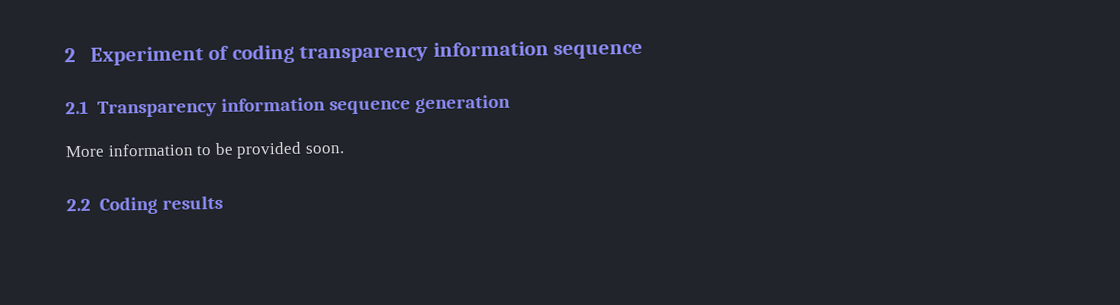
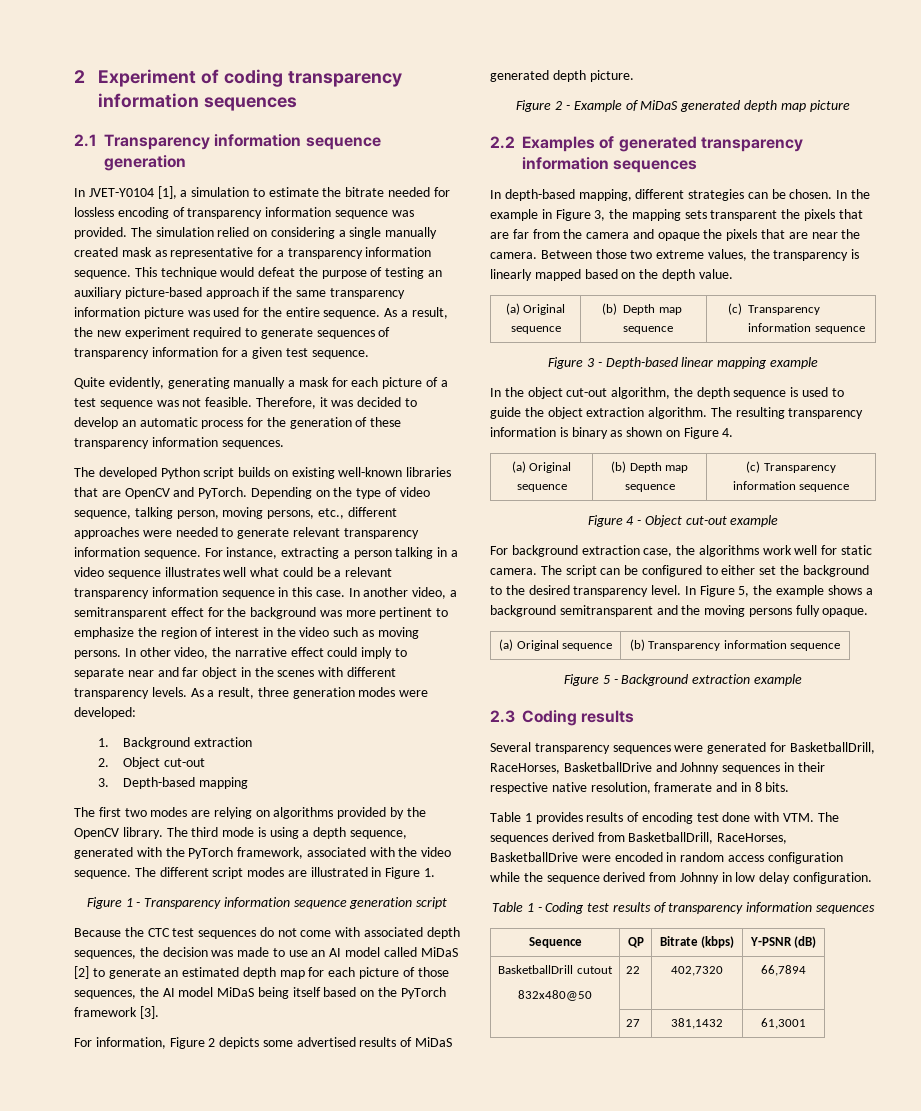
[553,42,644,60] sequence -> [204,97,298,111] sequences
[65,141,344,159] [66,195,223,215] More information to be provided soon. // 2.2 Coding results -> [74,186,450,199] [74,207,414,219] [74,227,438,239] [74,247,432,259] [74,267,443,279] [74,287,405,299] [74,307,448,319] [74,327,391,339] [74,347,369,359] [74,377,448,389] [74,397,418,409] [74,417,402,429] [74,437,284,449] [74,467,452,479] [74,487,430,499] [74,507,397,519] [74,527,419,539] [74,547,459,559] [74,567,393,579] [74,587,458,599] [74,607,449,619] [74,627,419,639] [74,647,408,659] [74,667,397,679] [74,687,429,699] [74,707,136,719] [98,737,252,749] [98,757,205,769] [98,777,248,789] [74,807,426,819] [74,827,408,839] [74,847,452,859] [74,867,436,879] [86,897,448,909] [74,927,460,939] [74,947,458,959] [74,966,449,979] [74,987,446,999] [74,1006,159,1019] [74,1037,453,1049] [490,70,634,82] [516,100,850,112] [490,136,803,152] [522,157,698,173] [490,189,871,201] [490,209,863,221] [490,229,861,241] [490,249,860,261] [490,269,733,281] [505,303,566,315] [510,326,561,334] [601,303,682,315] [623,326,674,334] [727,303,821,315] [748,323,865,334] [548,357,818,369] [490,387,844,399] [490,407,864,419] [490,427,734,439] [511,461,572,473] [516,484,567,492] [611,461,688,473] [624,484,675,492] [746,461,836,473] [732,481,850,492] [587,515,779,527] [490,545,873,557] [490,565,869,577] [490,585,873,597] [490,605,869,617] [499,639,612,651] [629,639,841,651] [564,674,802,686] [490,710,635,726] [490,742,875,754] [490,762,825,774] [490,782,790,794] [490,812,839,824] [490,832,788,844] [490,852,843,864] [490,872,873,884] [491,902,876,914] [528,937,582,948] [627,937,644,948] [659,936,735,948] [749,936,817,948] [498,965,613,974] [518,990,592,1001] [626,966,641,974] [671,966,723,976] [761,965,806,976] [626,1019,641,1027] [671,1018,723,1029] [761,1018,806,1029] In JVET-Y0104 [1], a simulation to estimate the bitrate needed for lossless encoding of transparency information sequence was provided. The simulation relied on considering a single manually created mask as representative for a transparency information sequence. This technique would defeat the purpose of testing an auxiliary picture-based approach if the same transparency information picture was used for the entire sequence. As a result, the new experiment required to generate sequences of transparency information for a given test sequence. // Quite evidently, generating manually a mask for each picture of a test sequence was not feasible. Therefore, it was decided to develop an automatic process for the generation of these transparency information sequences. // The developed Python script builds on existing well-known libraries that are OpenCV and PyTorch. Depending on the type of video sequence, talking person, moving persons, etc., different approaches were needed to generate relevant transparency information sequence. For instance, extracting a person talking in a video sequence illustrates well what could be a relevant transparency information sequence in this case. In another video, a semitransparent effect for the background was more pertinent to emphasize the region of interest in the video such as moving persons. In other video, the narrative effect could imply to separate near and far object in the scenes with different transparency levels. As a result, three generation modes were developed: // 1. Background extraction // 2. Object cut-out // 3. Depth-based mapping // The first two modes are relying on algorithms provided by the OpenCV library. The third mode is using a depth sequence, generated with the PyTorch framework, associated with the video sequence. The different script modes are illustrated in Figure 1. // Figure 1 - Transparency information sequence generation script // Because the CTC test sequences do not come with associated depth sequences, the decision was made to use an AI model called MiDaS [2] to generate an estimated depth map for each picture of those sequences, the AI model MiDaS being itself based on the PyTorch framework [3]. // For information, Figure 2 depicts some advertised results of MiDaS generated depth picture. // Figure 2 - Example of MiDaS generated depth map picture // 2.2 Examples of generated transparency information sequences // In depth-based mapping, different strategies can be chosen. In the example in Figure 3, the mapping sets transparent the pixels that are far from the camera and opaque the pixels that are near the camera. Between those two extreme values, the transparency is linearly mapped based on the depth value. // (a) Original sequence | (b) Depth map sequence | (c) Transparency information sequence // Figure 3 - Depth-based linear mapping example // In the object cut-out algorithm, the depth sequence is used to guide the object extraction algorithm. The resulting transparency information is binary as shown on Figure 4. // (a) Original sequence | (b) Depth map sequence | (c) Transparency information sequence // Figure 4 - Object cut-out example // For background extraction case, the algorithms work well for static camera. The script can be configured to either set the background to the desired transparency level. In Figure 5, the example shows a background semitransparent and the moving persons fully opaque. // (a) Original sequence | (b) Transparency information sequence // Figure 5 - Background extraction example // 2.3 Coding results // Several transparency sequences were generated for BasketballDrill, RaceHorses, BasketballDrive and Johnny sequences in their respective native resolution, framerate and in 8 bits. // Table 1 provides results of encoding test done with VTM. The sequences derived from BasketballDrill, RaceHorses, BasketballDrive were encoded in random access configuration while the sequence derived from Johnny in low delay configuration. // Table 1 - Coding test results of transparency information sequences // Sequence | QP | Bitrate (kbps) | Y-PSNR (dB) // BasketballDrill cutout // 832x480@50 | 22 | 402,7320 | 66,7894 // | 27 | 381,1432 | 61,3001

